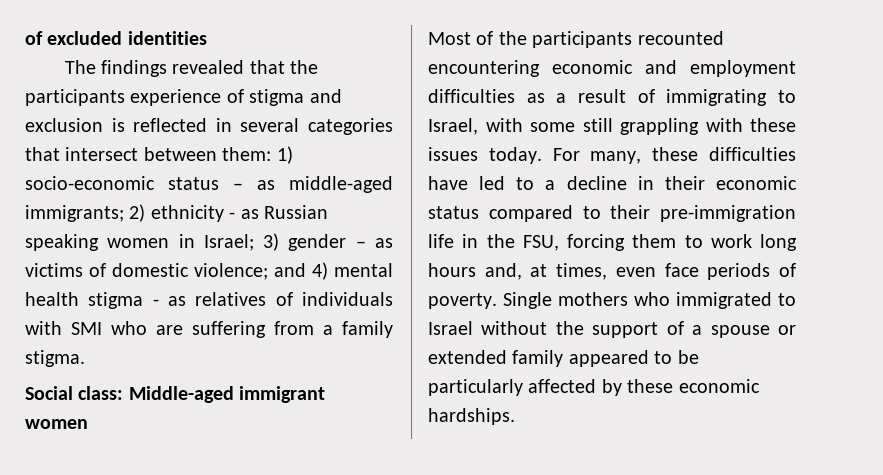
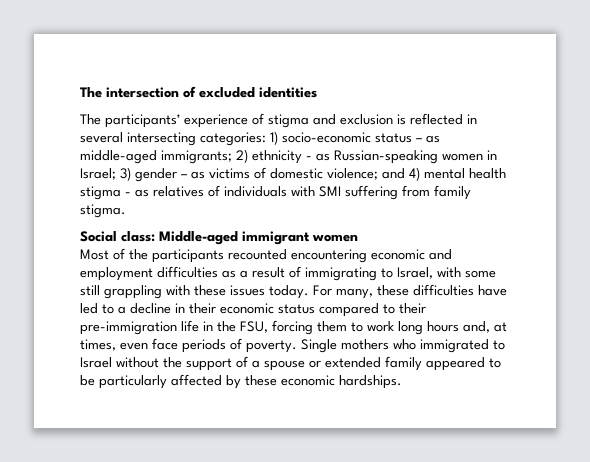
(25, 38) none -> [80,87,179,98] The intersection
[100,60,319,77] [25,89,125,106] findings revealed that the participants -> [105,114,180,128] participants’
[308,118,393,135] [25,147,272,161] categories that intersect between them: -> [127,132,266,146] intersecting categories:
[264,205,328,219] [25,234,99,251] Russian speaking -> [334,150,438,164] Russian-speaking
[111,321,183,335] who are -> (341, 191) none
[323,325,333,335] a -> (430, 191) none

